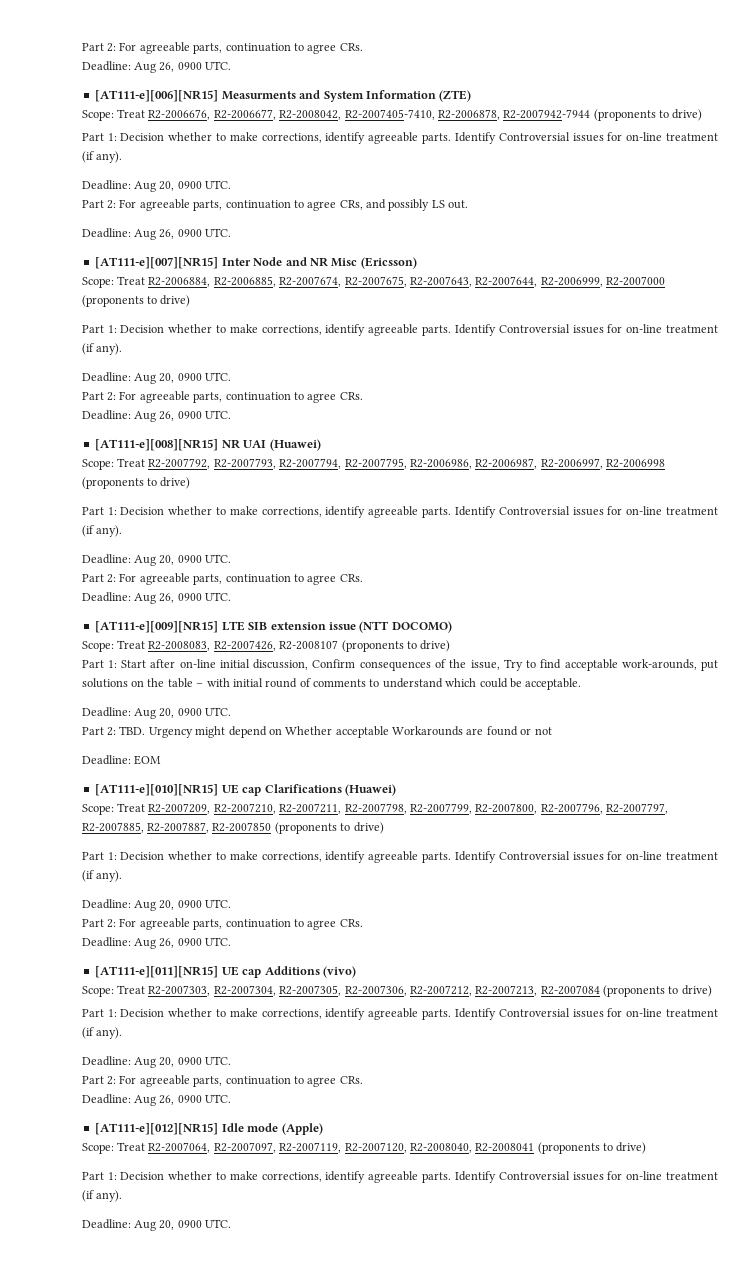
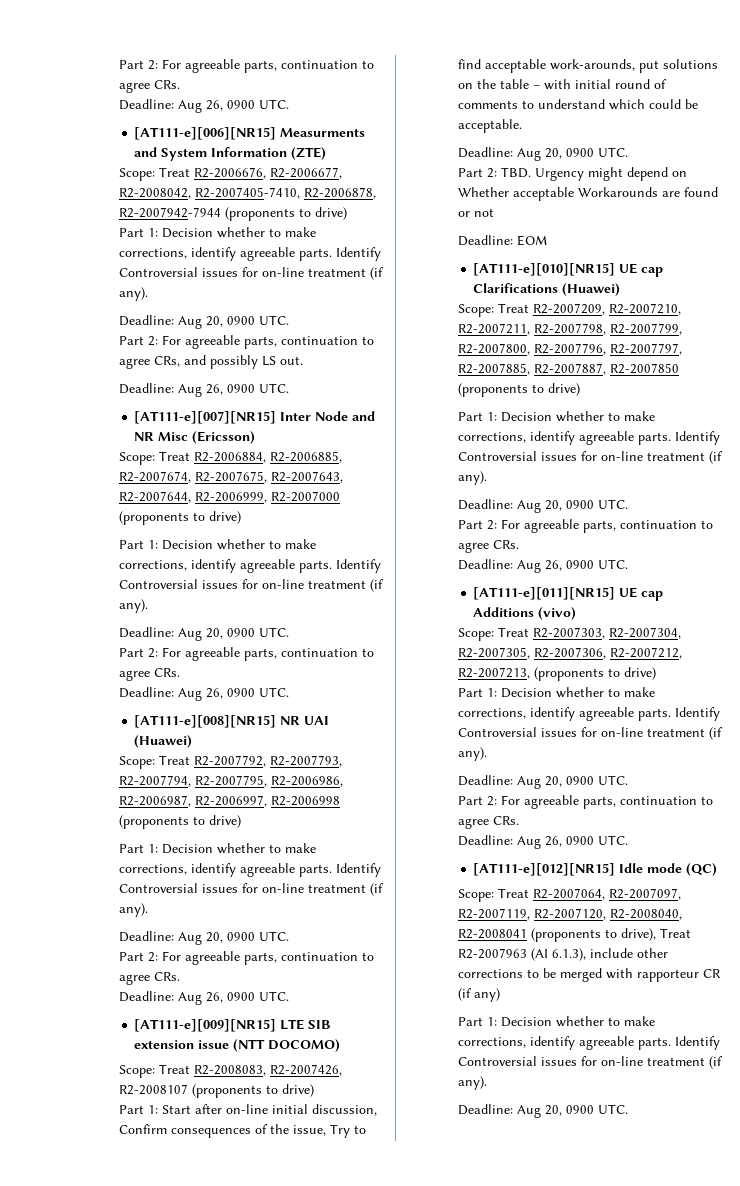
[540,985,600,995] R2-2007084 -> (530, 673) none
[281,1123,323,1135] (Apple) -> [686,863,718,876] (QC)
[616,1142,647,1154] drive) -> [620,928,691,941] [457,948,668,961] [457,968,721,982] [457,988,500,1002] drive), Treat R2-2007963 (AI 6.1.3), include other corrections to be merged with rapporteur CR (if any)

